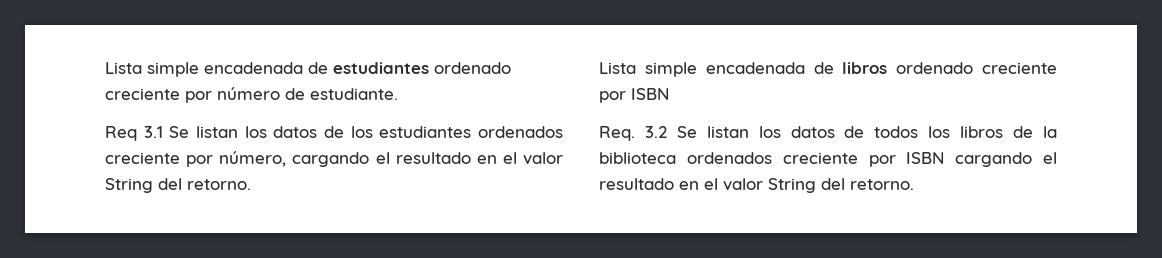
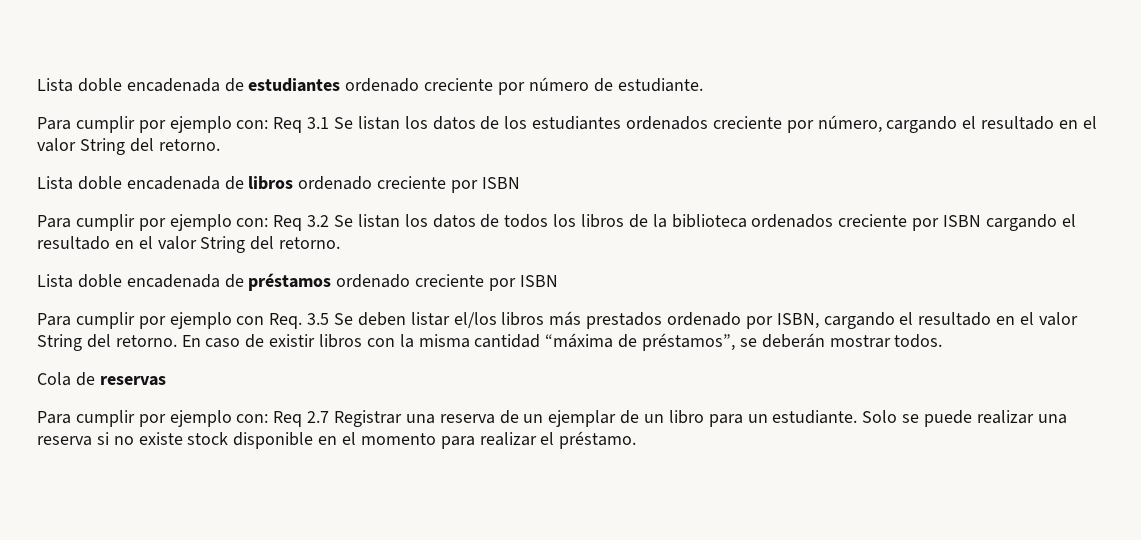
[105,62,199,77] Lista simple -> [37,78,122,92] Lista doble
(398, 94) none -> [37,116,269,133] Para cumplir por ejemplo con:
[644,62,697,77] simple -> [77,176,122,190] doble
[599,126,635,141] Req. -> [37,214,303,231] Para cumplir por ejemplo con: Req
(914, 184) none -> [37,273,558,291] [37,311,1078,329] [37,333,943,351] [37,372,166,386] [37,410,1067,427] [37,431,637,449] // Lista doble encadenada de préstamos ordenado creciente por ISBN // Para cumplir por ejemplo con Req. 3.5 Se deben listar el/los libros más prestados ordenado por ISBN, cargando el resultado en el valor String del retorno. En caso de existir libros con la misma cantidad “máxima de préstamos”, se deberán mostrar todos. // Cola de reservas // Para cumplir por ejemplo con: Req 2.7 Registrar una reserva de un ejemplar de un libro para un estudiante. Solo se puede realizar una reserva si no existe stock disponible en el momento para realizar el préstamo.

